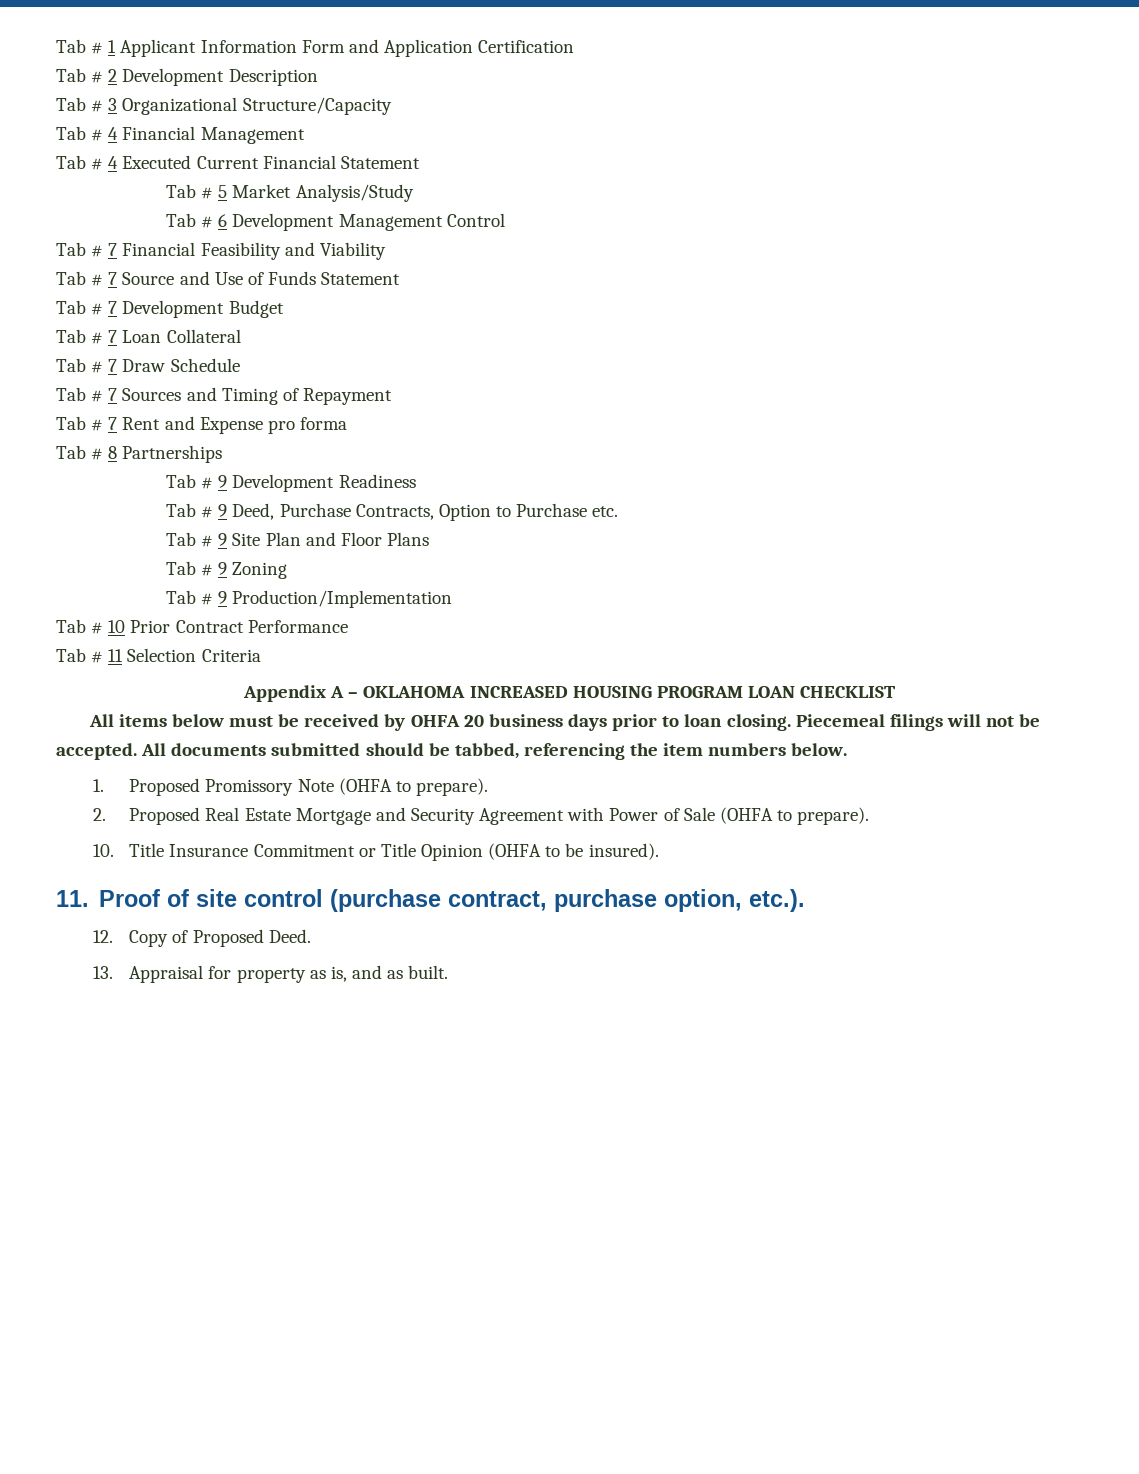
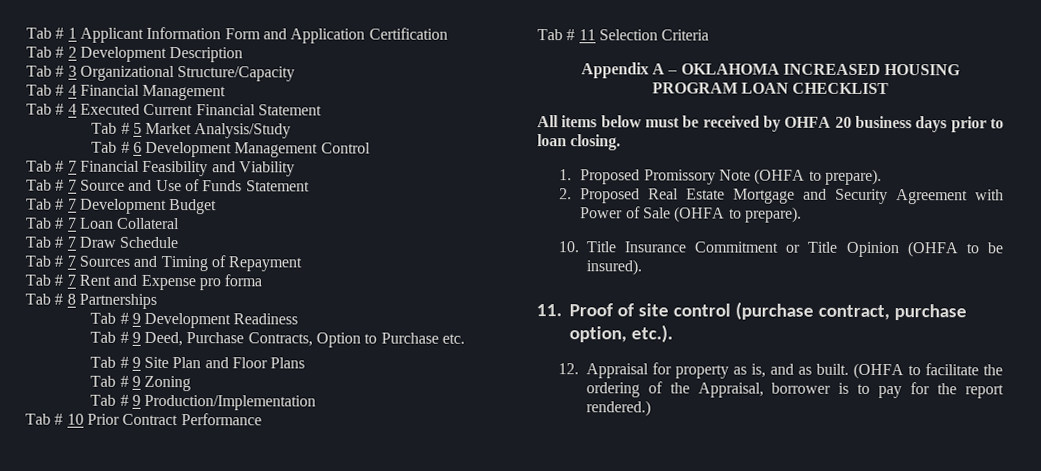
[795,714,1041,731] [56,743,848,760] Piecemeal filings will not be accepted. All documents submitted should be tabbed, referencing the item numbers below. -> (622, 142) none
[129,929,311,947] [92,966,113,979] Copy of Proposed Deed. // 13. -> (579, 369) none
(449, 972) none -> [852,362,1004,380] [585,381,1004,399] [585,400,651,417] (OHFA to facilitate the ordering of the Appraisal, borrower is to pay for the report rendered.)

